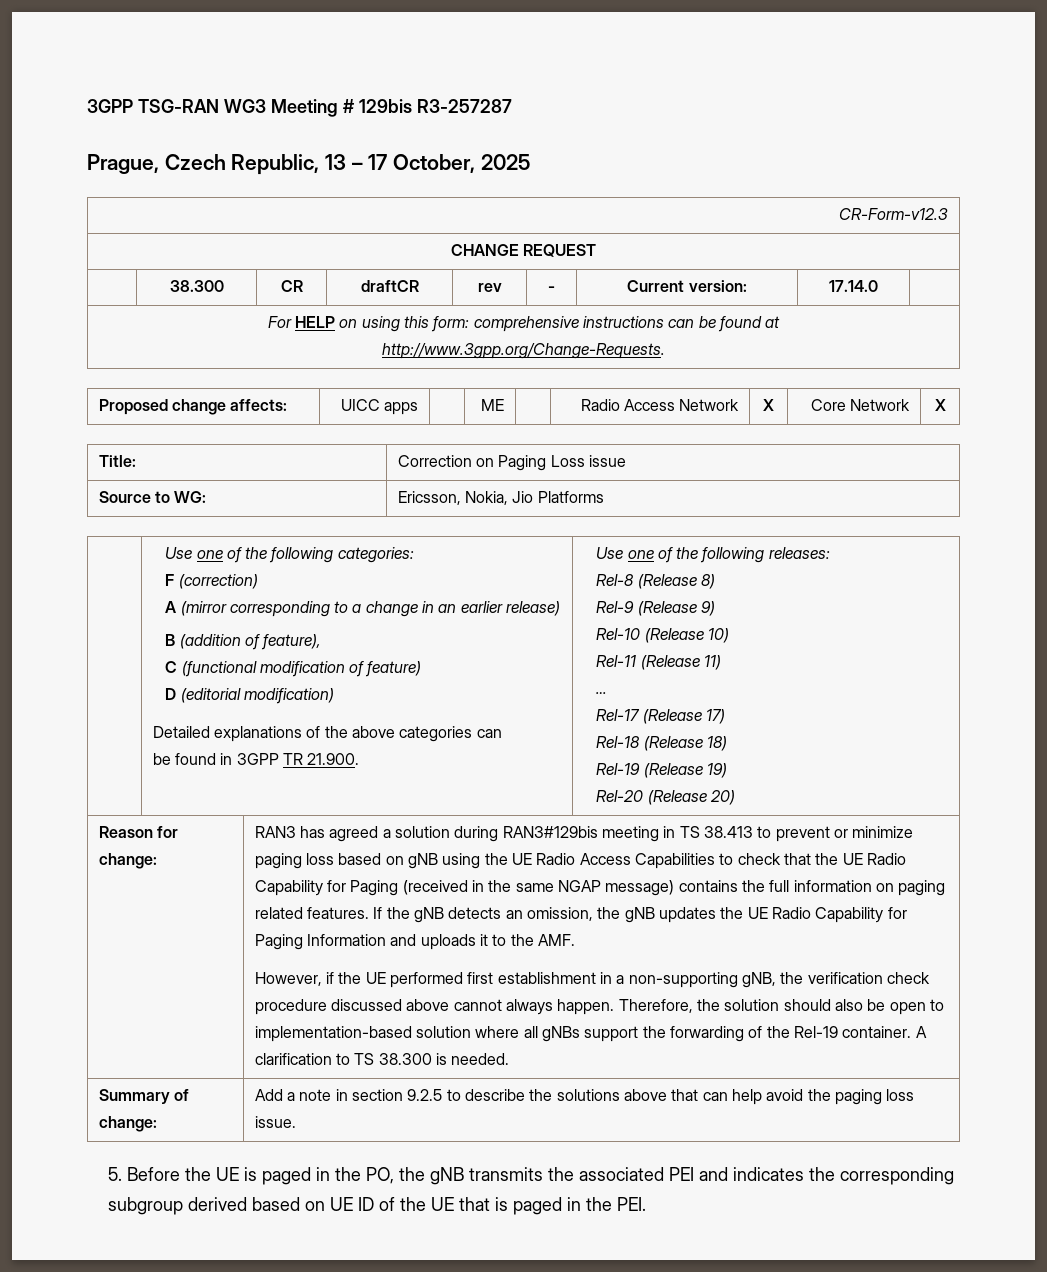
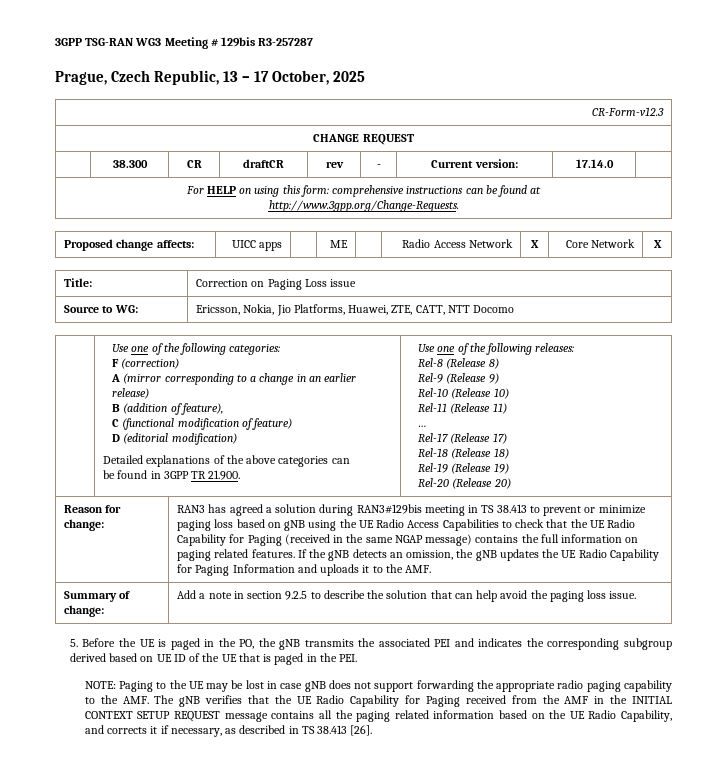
[537,491,604,503] Platforms -> [293,304,515,315] Platforms, Huawei, ZTE, CATT, NTT Docomo
[254,972,930,988] [254,999,944,1015] [254,1026,927,1042] [254,1053,510,1065] // However, if the UE performed first establishment in a non-supporting gNB, the verification check procedure discussed above cannot always happen. Therefore, the solution should also be open to implementation-based solution where all gNBs support the forwarding of the Rel-19 container. A clarification to TS 38.300 is needed. -> (432, 569) none
[556,1089,667,1101] solutions above -> [386,590,428,599] solution
(646, 1204) none -> [84,680,672,692] [84,695,672,707] [84,710,672,722] [84,725,373,737] // NOTE: Paging to the UE may be lost in case gNB does not support forwarding the appropriate radio paging capability to the AMF. The gNB verifies that the UE Radio Capability for Paging received from the AMF in the INITIAL CONTEXT SETUP REQUEST message contains all the paging related information based on the UE Radio Capability, and corrects it if necessary, as described in TS 38.413 [26].

